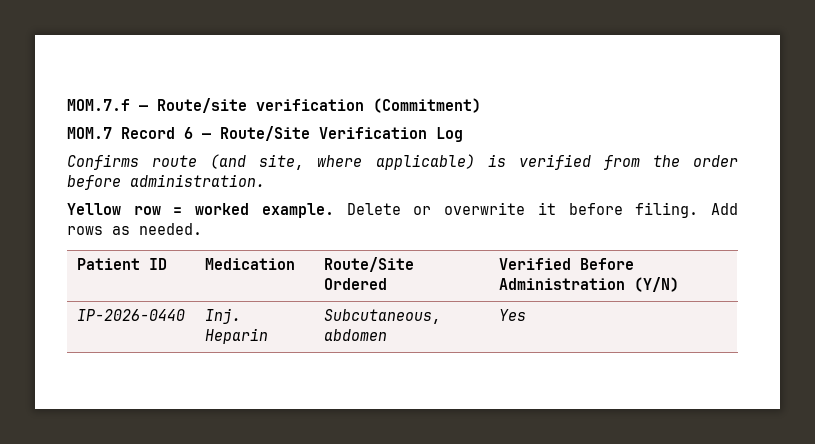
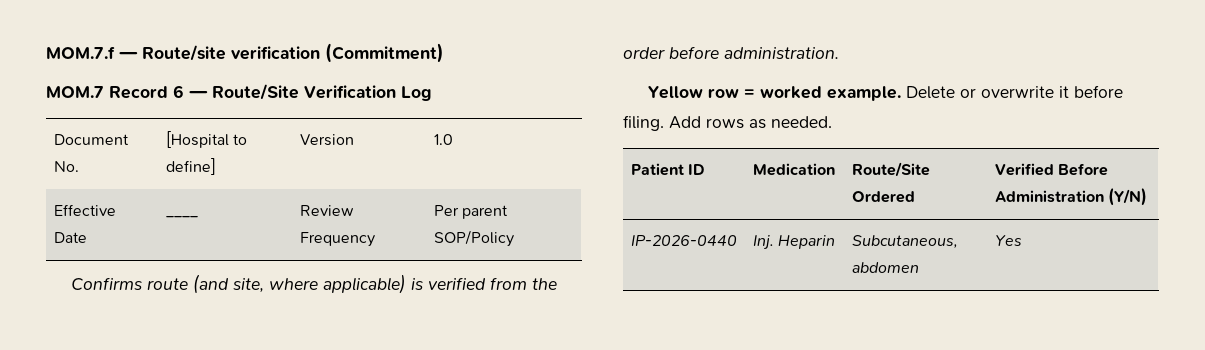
(463, 134) none -> [53,134,129,145] [53,161,79,172] [165,131,248,148] [165,158,216,175] [299,134,354,146] [433,134,453,145] [53,204,116,216] [53,232,87,243] [165,216,198,218] [299,205,354,216] [299,232,375,247] [433,205,509,219] [433,230,514,247] // Document No. | [Hospital to define] | Version | 1.0 // Effective Date | ____ | Review Frequency | Per parent SOP/Policy

